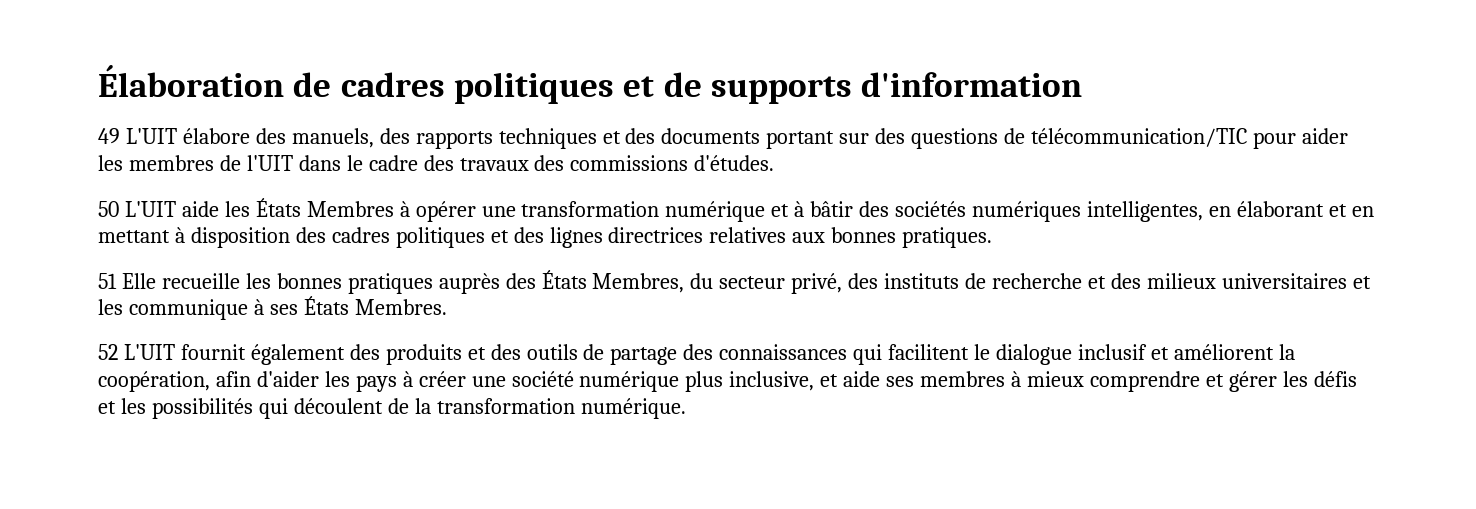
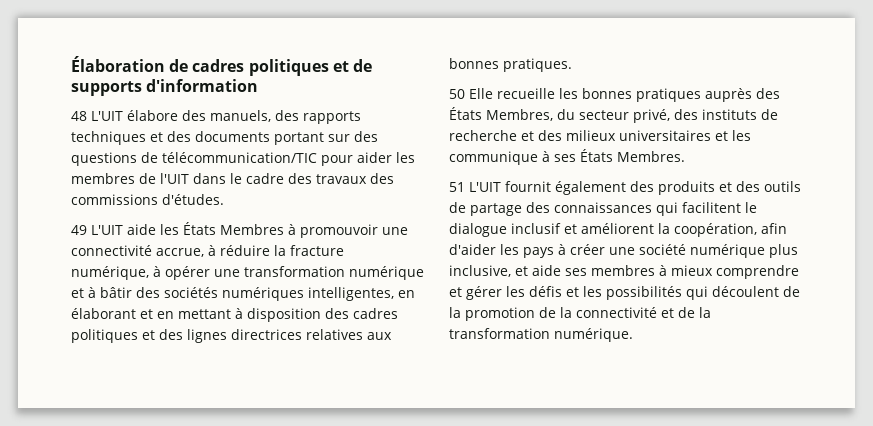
[98,128,120,144] 49 -> [71,111,87,121] 48
[98,201,119,217] 50 -> [71,225,87,235] 49
(410, 209) none -> [299,224,408,238] [71,245,344,257] [71,266,161,280] promouvoir une connectivité accrue, à réduire la fracture numérique, à
[98,273,117,289] 51 -> [449,89,465,99] 50
[98,344,118,360] 52 -> [449,182,465,192] 51
(431, 406) none -> [465,307,711,321] promotion de la connectivité et de la

